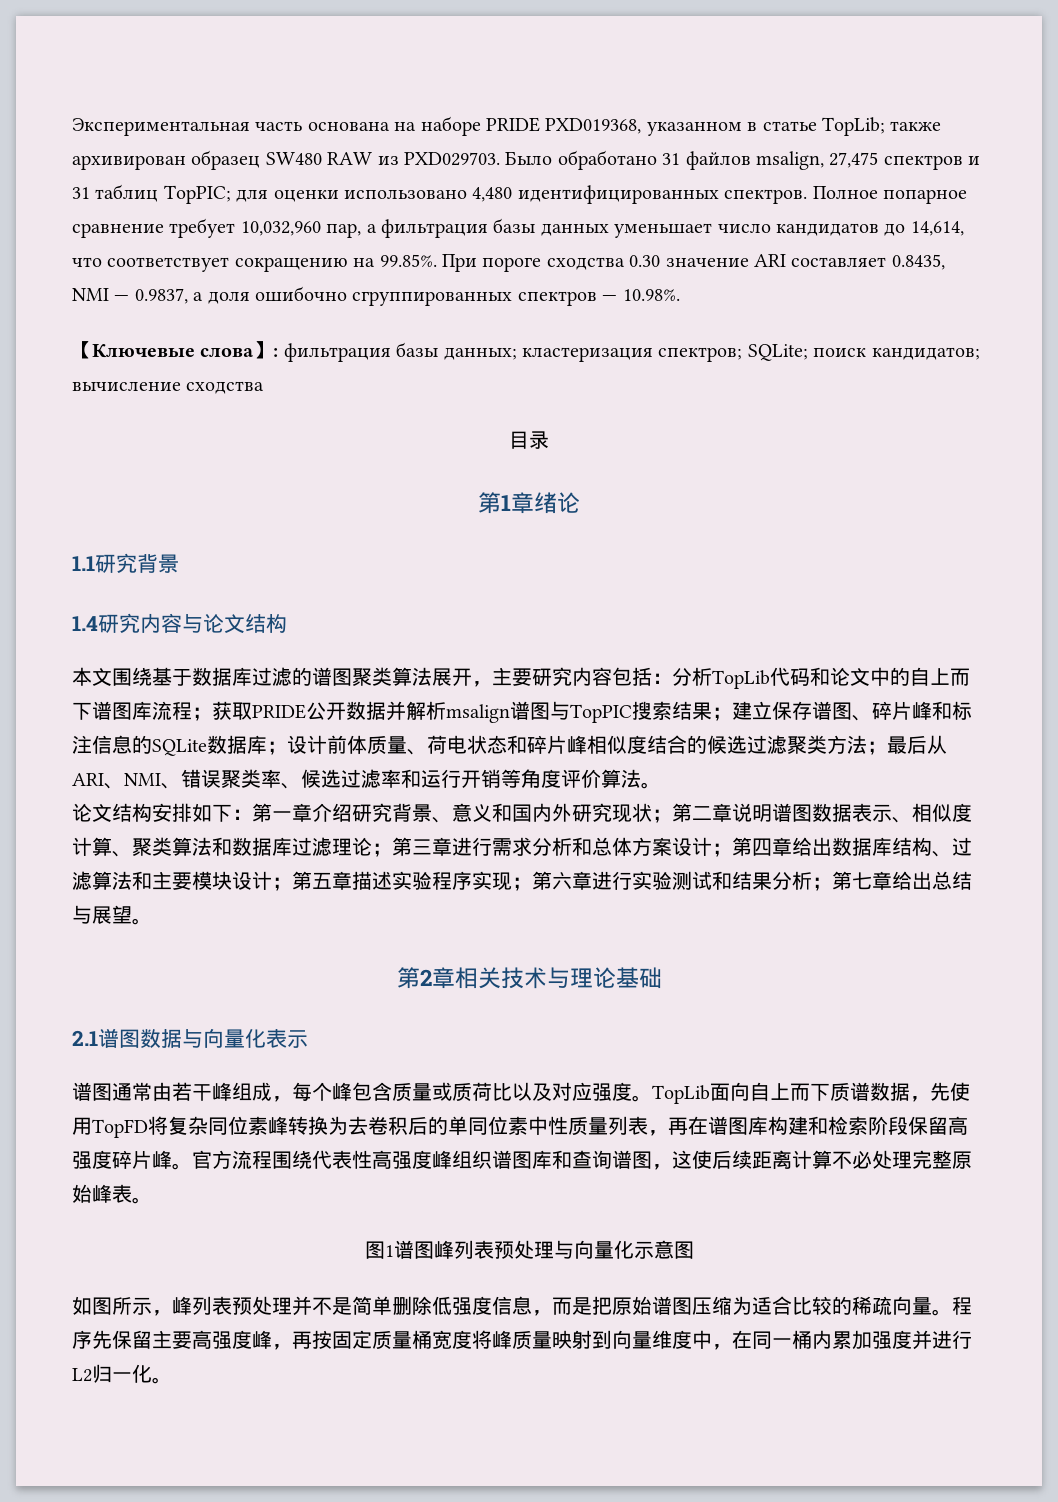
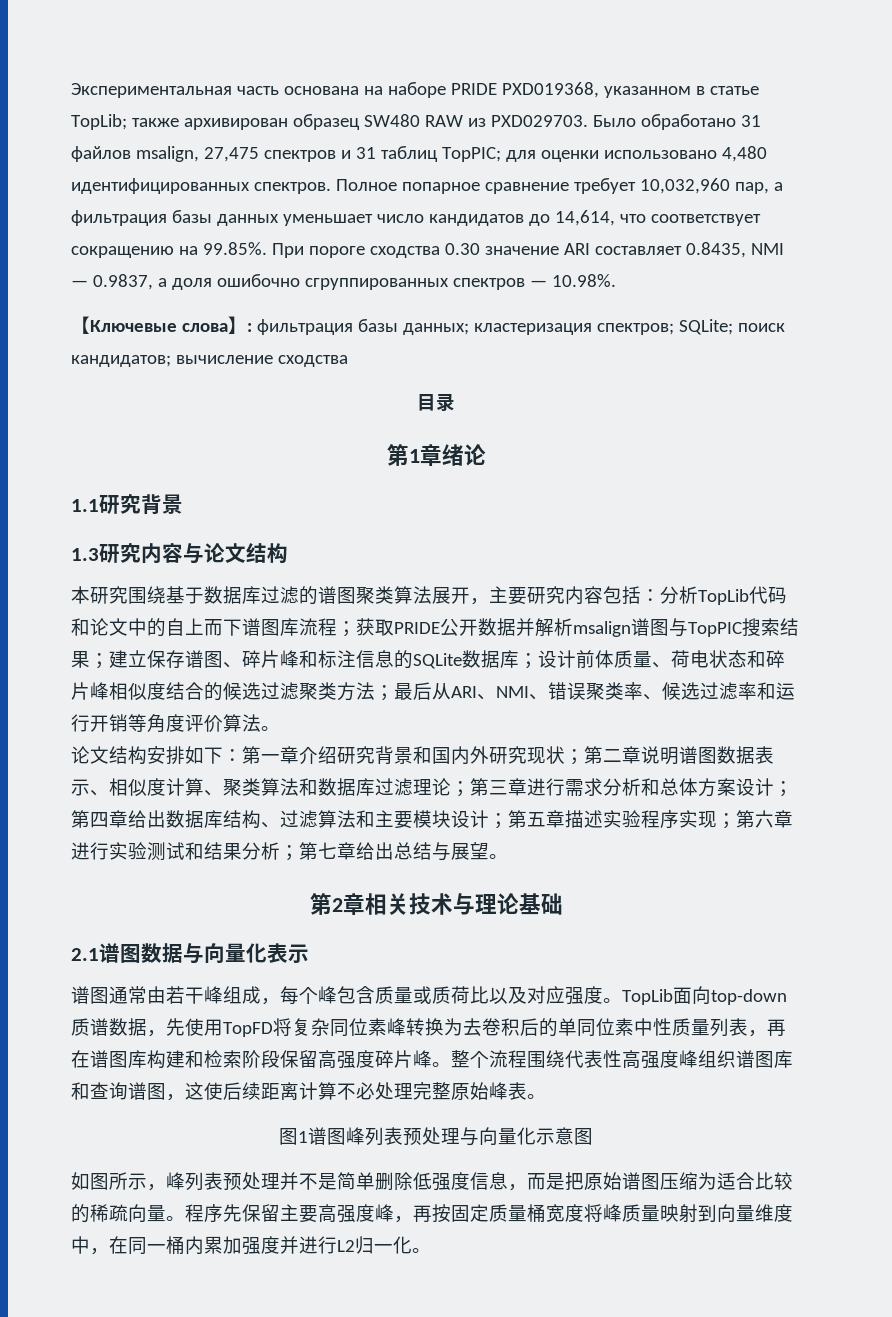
[72,616,98,631] 1.4 -> [71,548,99,561] 1.3
[92,667,112,686] 文 -> [90,586,128,604] 研究
[432,803,492,823] 、意义 -> (413, 755) none
[750,1082,830,1101] 自上而下 -> [711,989,787,1005] top-down
[192,1150,232,1169] 官方 -> [451,1050,489,1068] 整个

